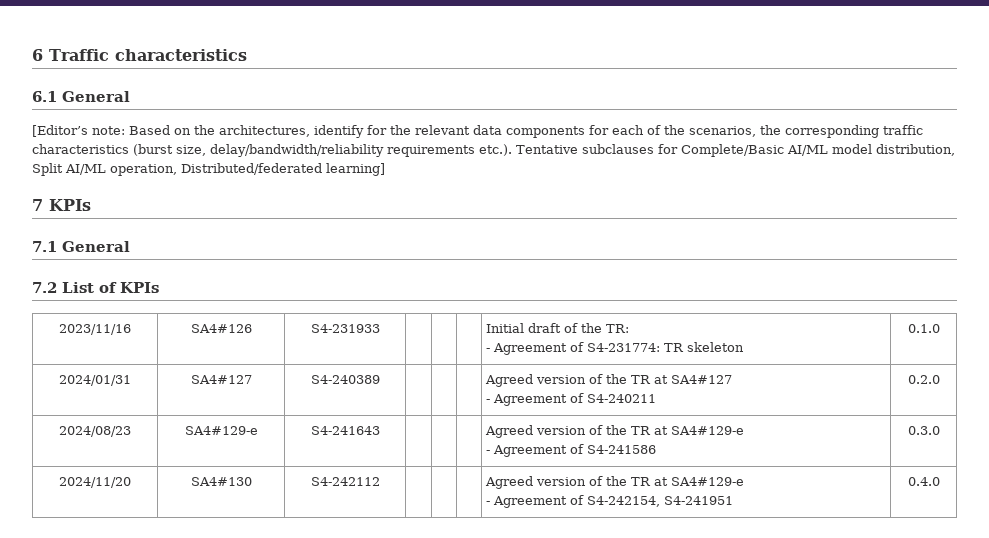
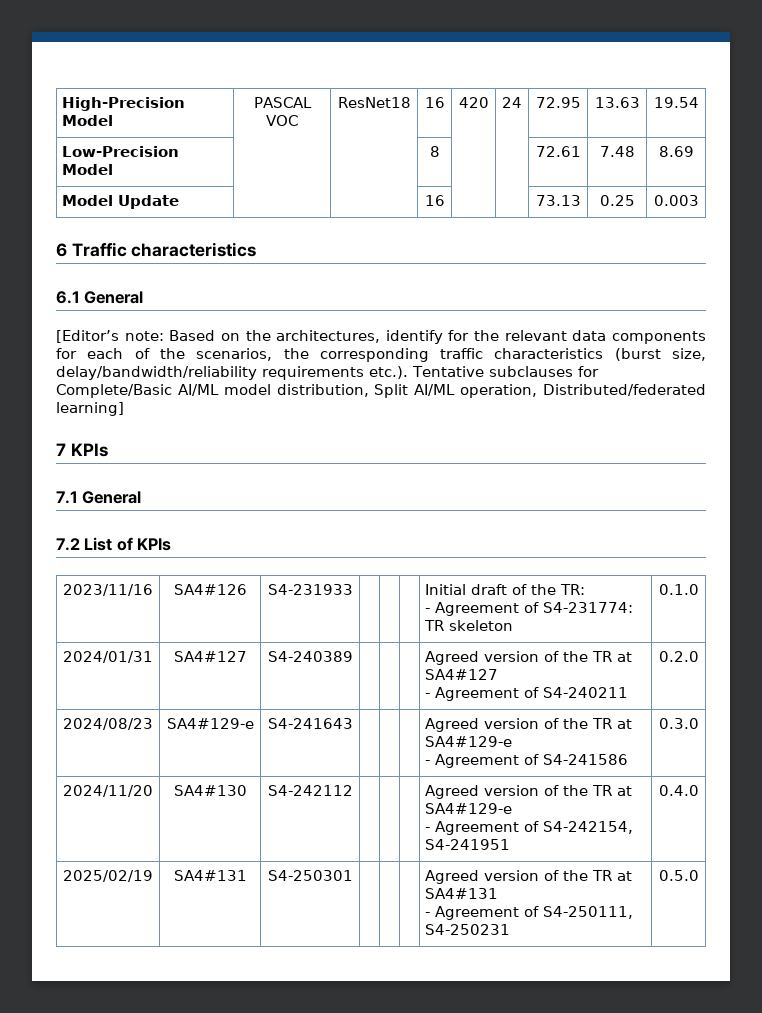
(32, 55) none -> [62,97,186,111] [62,115,114,126] [253,97,312,108] [266,115,298,126] [337,97,411,108] [424,97,445,108] [458,97,489,108] [502,97,522,108] [535,97,581,108] [594,97,640,108] [653,97,699,108] [62,146,180,157] [62,164,114,175] [429,146,440,157] [535,146,581,157] [599,146,635,157] [658,146,694,157] [62,195,180,209] [424,195,445,206] [535,195,581,206] [599,195,635,206] [653,195,699,206] High-Precision Model | PASCAL VOC | ResNet18 | 16 | 420 | 24 | 72.95 | 13.63 | 19.54 // Low-Precision Model | | | 8 | | | 72.61 | 7.48 | 8.69 // Model Update | | | 16 | | | 73.13 | 0.25 | 0.003 //
(940, 481) none -> [63,870,153,882] [173,870,247,881] [267,870,353,881] [425,870,633,884] [425,888,499,899] [425,906,634,920] [425,924,511,935] [658,870,699,881] // 2025/02/19 | SA4#131 | S4-250301 | | | | Agreed version of the TR at SA4#131 // - Agreement of S4-250111, S4-250231 | 0.5.0

